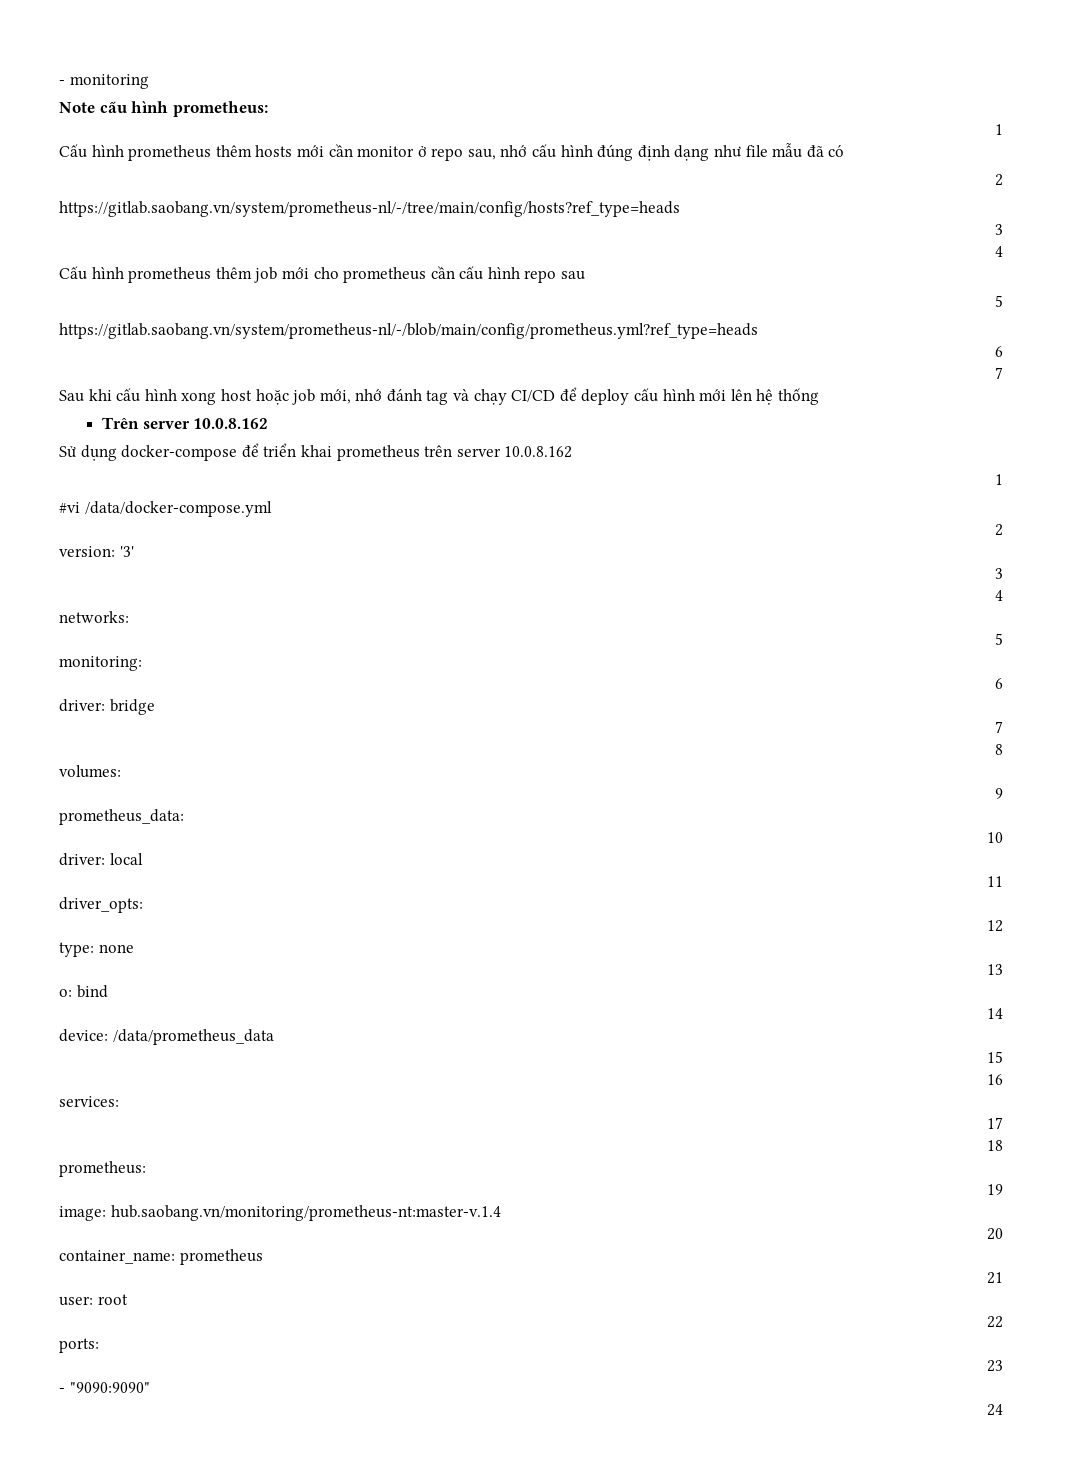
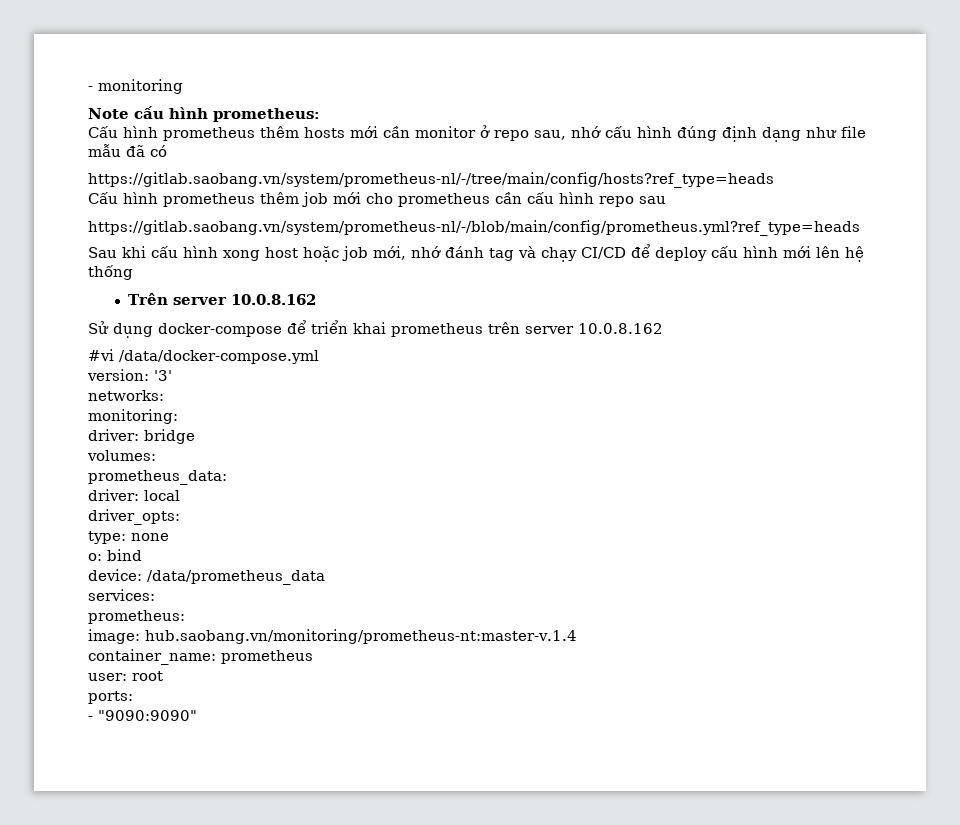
[995,124,1003,135] // 1 -> (320, 115) none
[995,174,1003,186] // 2 -> (167, 151) none
[995,224,1003,235] [995,246,1003,257] // 3 // 4 -> (774, 180) none
[995,295,1003,307] // 5 -> (666, 200) none
[995,346,1003,357] [995,367,1003,379] // 6 // 7 -> (860, 228) none
[995,474,1003,485] // 1 -> (663, 328) none
[995,524,1003,536] // 2 -> (319, 357) none
[995,568,1003,579] [995,590,1003,601] // 3 // 4 -> (172, 375) none
[995,633,1003,645] // 5 -> (164, 395) none
[995,678,1003,689] // 6 -> (178, 416) none
[995,721,1003,733] [995,744,1003,755] // 7 // 8 -> (195, 436) none
[995,788,1003,799] // 9 -> (156, 455) none
[987,832,1003,843] // 10 -> (227, 477) none
[987,876,1003,887] // 11 -> (180, 495) none
[987,920,1003,932] // 12 -> (180, 517) none
[987,964,1003,975] // 13 -> (169, 537) none
[987,1008,1003,1019] // 14 -> (142, 555) none
[987,1051,1003,1063] [987,1074,1003,1085] // 15 // 16 -> (325, 577) none
[987,1117,1003,1129] [987,1140,1003,1151] [59,1161,146,1177] [987,1184,1003,1195] // 17 // 18 // prometheus: // 19 -> [88,610,185,624] // prometheus:
[987,1228,1003,1240] // 20 -> (577, 636) none
[987,1272,1003,1284] // 21 -> (313, 657) none
[987,1316,1003,1328] // 22 -> (163, 676) none
[987,1360,1003,1372] // 23 -> (133, 697) none
[987,1404,1003,1416] // 24 -> (197, 715) none

